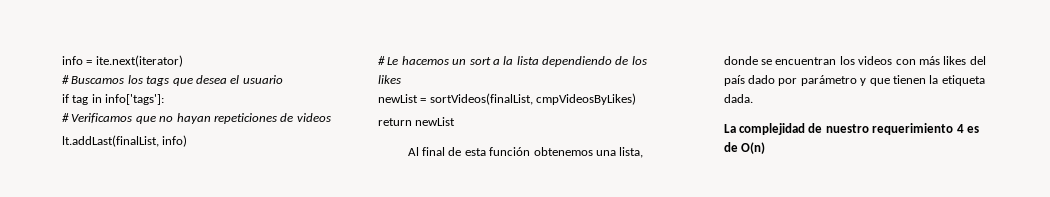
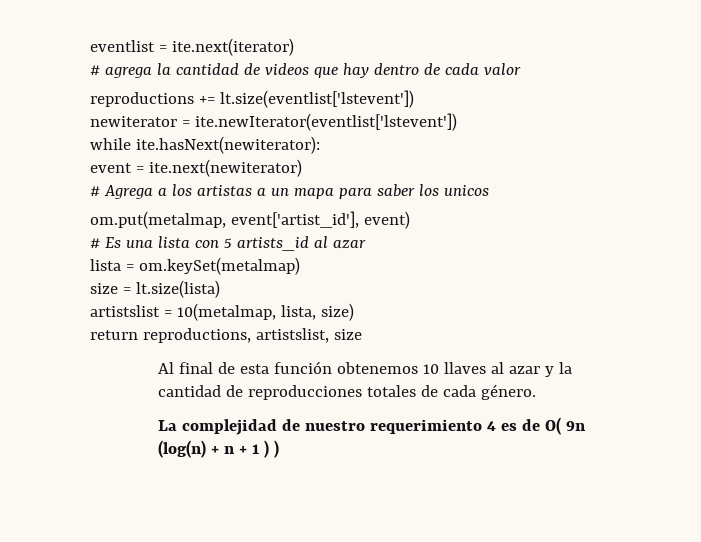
[62,56,83,65] info -> [90,40,155,52] eventlist
[71,75,283,86] [62,94,165,105] [62,113,331,124] [62,135,188,147] [378,56,647,67] [378,75,401,84] [378,93,637,105] [378,117,456,126] Buscamos los tags que desea el usuario // if tag in info['tags']: // # Verificamos que no hayan repeticiones de videos // lt.addLast(finalList, info) // # Le hacemos un sort a la lista dependiendo de los likes // newList = sortVideos(finalList, cmpVideosByLikes) // return newList -> [104,63,521,78] [90,90,414,108] [90,113,457,131] [90,136,320,154] [90,159,302,177] [90,184,489,199] [90,211,410,229] [90,236,366,251] [90,257,300,275] [90,280,220,298] [90,303,354,321] [90,328,362,343] agrega la cantidad de videos que hay dentro de cada valor // reproductions += lt.size(eventlist['lstevent']) // newiterator = ite.newIterator(eventlist['lstevent']) // while ite.hasNext(newiterator): // event = ite.next(newiterator) // # Agrega a los artistas a un mapa para saber los unicos // om.put(metalmap, event['artist_id'], event) // # Es una lista con 5 artists_id al azar // lista = om.keySet(metalmap) // size = lt.size(lista) // artistslist = 10(metalmap, lista, size) // return reproductions, artistslist, size
[595,147,644,158] [723,56,986,65] [723,75,985,86] [723,94,753,103] una lista, donde se encuentran los videos con más likes del país dado por parámetro y que tienen la etiqueta dada. -> [423,362,573,377] [158,384,537,400] 10 llaves al azar y la cantidad de reproducciones totales de cada género.
[741,142,766,154] O(n) -> [545,417,587,435] [158,440,280,458] O( 9n (log(n) + n + 1 ) )

